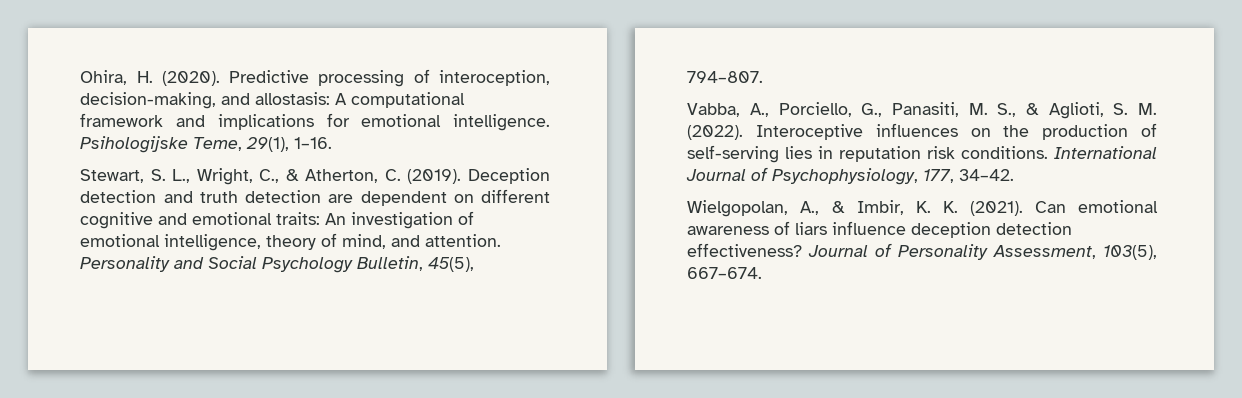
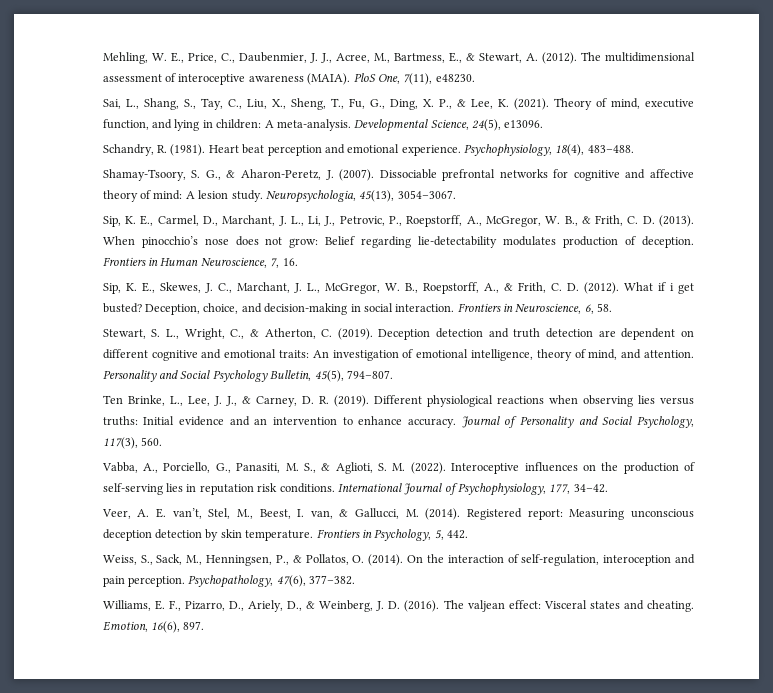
[80,69,550,87] [80,92,466,109] [80,113,550,131] [80,136,333,153] Ohira, H. (2020). Predictive processing of interoception, decision-making, and allostasis: A computational framework and implications for emotional intelligence. Psihologijske Teme, 29(1), 1–16. -> [102,52,696,64] [102,73,475,85] [102,98,694,110] [102,119,544,132] [102,144,634,157] [102,169,694,181] [102,190,456,203] [102,215,694,227] [102,236,695,248] [102,257,298,268] [102,282,694,294] [102,303,613,315] Mehling, W. E., Price, C., Daubenmier, J. J., Acree, M., Bartmess, E., & Stewart, A. (2012). The multidimensional assessment of interoceptive awareness (MAIA). PloS One, 7(11), e48230. // Sai, L., Shang, S., Tay, C., Liu, X., Sheng, T., Fu, G., Ding, X. P., & Lee, K. (2021). Theory of mind, executive function, and lying in children: A meta-analysis. Developmental Science, 24(5), e13096. // Schandry, R. (1981). Heart beat perception and emotional experience. Psychophysiology, 18(4), 483–488. // Shamay-Tsoory, S. G., & Aharon-Peretz, J. (2007). Dissociable prefrontal networks for cognitive and affective theory of mind: A lesion study. Neuropsychologia, 45(13), 3054–3067. // Sip, K. E., Carmel, D., Marchant, J. L., Li, J., Petrovic, P., Roepstorff, A., McGregor, W. B., & Frith, C. D. (2013). When pinocchio’s nose does not grow: Belief regarding lie-detectability modulates production of deception. Frontiers in Human Neuroscience, 7, 16. // Sip, K. E., Skewes, J. C., Marchant, J. L., McGregor, W. B., Roepstorff, A., & Frith, C. D. (2012). What if i get busted? Deception, choice, and decision-making in social interaction. Frontiers in Neuroscience, 6, 58.
(764, 77) none -> [102,395,695,407] [102,416,694,428] [102,437,163,449] // Ten Brinke, L., Lee, J. J., & Carney, D. R. (2019). Different physiological reactions when observing lies versus truths: Initial evidence and an intervention to enhance accuracy. Journal of Personality and Social Psychology, 117(3), 560.
[687,200,1158,217] [687,221,1073,238] [687,243,1157,260] [687,267,763,279] Wielgopolan, A., & Imbir, K. K. (2021). Can emotional awareness of liars influence deception detection effectiveness? Journal of Personality Assessment, 103(5), 667–674. -> [101,508,694,520] [102,529,469,541] [102,554,695,566] [102,575,356,588] [102,600,694,612] [102,621,205,633] Veer, A. E. van’t, Stel, M., Beest, I. van, & Gallucci, M. (2014). Registered report: Measuring unconscious deception detection by skin temperature. Frontiers in Psychology, 5, 442. // Weiss, S., Sack, M., Henningsen, P., & Pollatos, O. (2014). On the interaction of self-regulation, interoception and pain perception. Psychopathology, 47(6), 377–382. // Williams, E. F., Pizarro, D., Ariely, D., & Weinberg, J. D. (2016). The valjean effect: Visceral states and cheating. Emotion, 16(6), 897.

